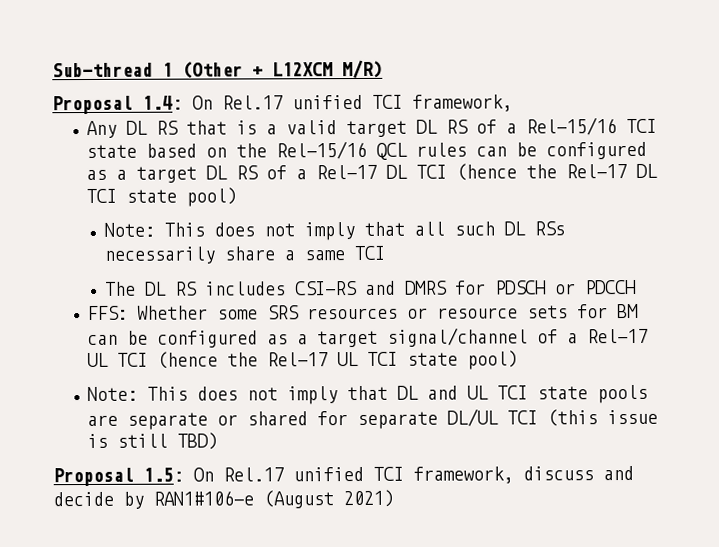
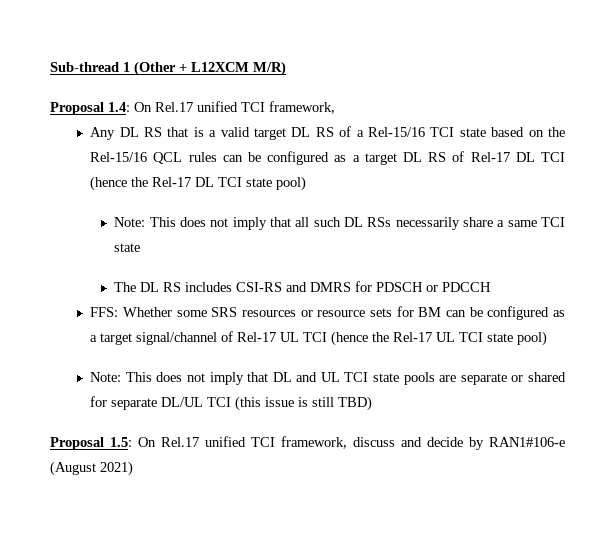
[296,169,308,180] a -> (465, 156) none
(385, 253) none -> [114,243,141,252] state
[567,333,579,344] a -> (234, 336) none

